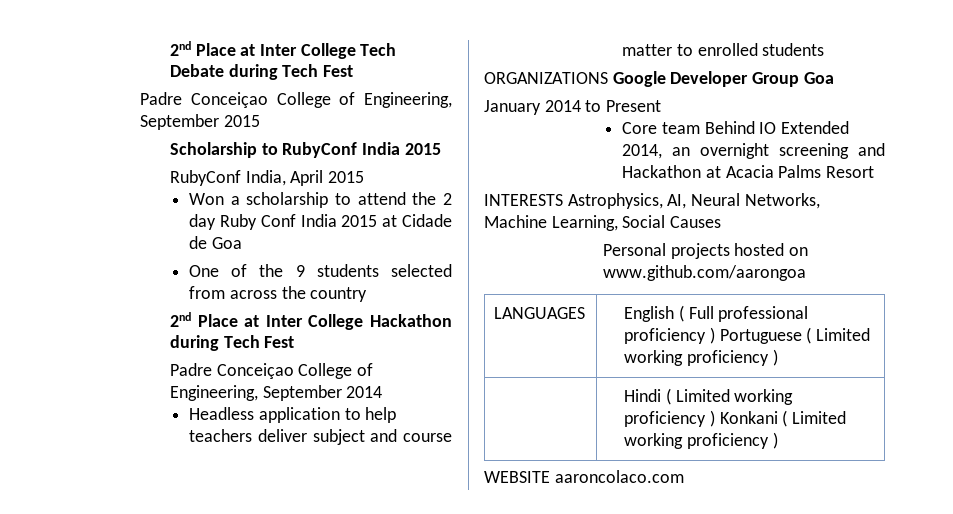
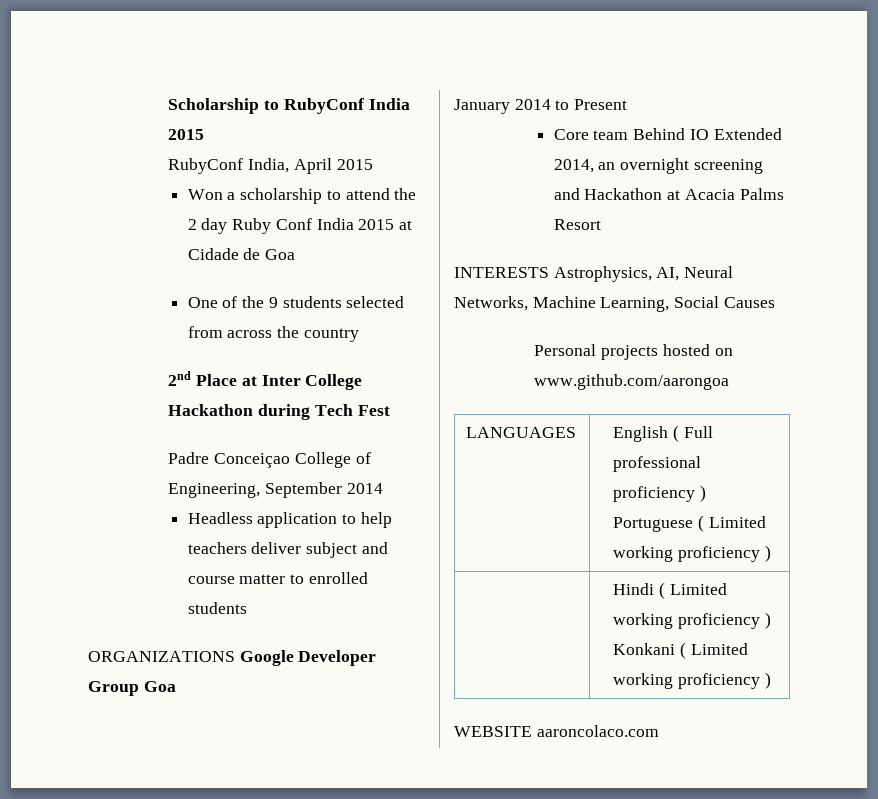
[169,41,397,59] [169,64,354,80] [140,92,453,108] [140,114,260,130] 2nd Place at Inter College Tech Debate during Tech Fest // Padre Conceiçao College of Engineering, September 2015 // -> (168, 106) none

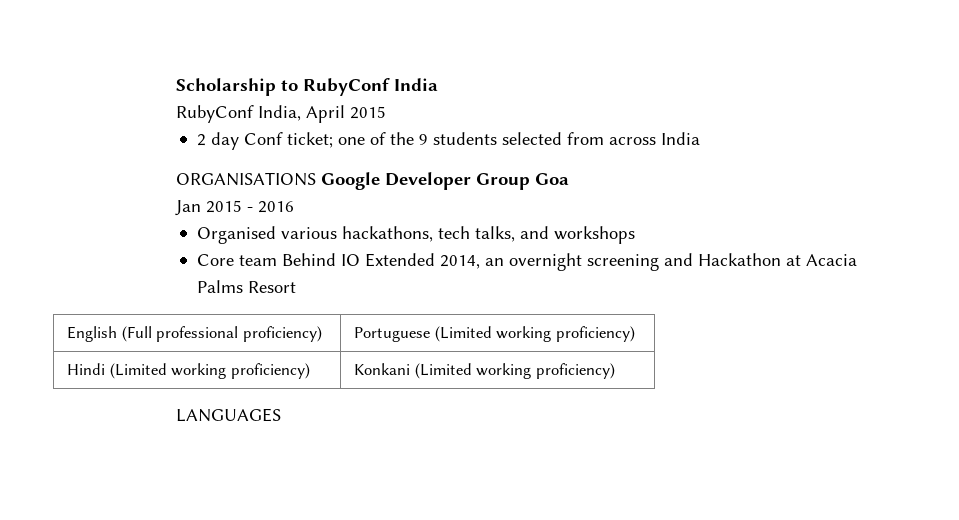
[168,129,205,140] 2015 -> (439, 84) none
[187,188,417,204] [187,218,412,234] [187,248,296,260] [187,297,218,308] Won a scholarship to attend the 2 day Ruby Conf India 2015 at Cidade de Goa // One -> [196,132,365,150] 2 day Conf ticket; one
[277,326,359,342] [168,371,363,390] [168,404,390,420] [168,452,371,468] [168,482,383,498] [187,512,392,528] [187,542,388,558] [187,572,368,584] [187,602,247,614] [88,650,377,666] [88,681,176,696] [454,99,628,114] the country // 2nd Place at Inter College Hackathon during Tech Fest // Padre Conceiçao College of Engineering, September 2014 // Headless application to help teachers deliver subject and course matter to enrolled students // ORGANIZATIONS Google Developer Group Goa // January 2014 to Present -> [660,132,700,145] [176,172,570,190] [175,200,295,216] [196,226,635,244] India // ORGANISATIONS Google Developer Group Goa // Jan 2015 - 2016 // Organised various hackathons, tech talks, and workshops
[454,266,734,282] [454,296,775,312] [534,344,733,360] [534,374,730,390] [466,427,577,438] [613,425,713,442] [613,456,702,472] [613,485,706,502] [613,515,766,532] [613,545,771,562] [613,582,727,599] [613,612,771,629] [613,642,748,659] [613,672,771,689] [454,725,659,737] // INTERESTS Astrophysics, AI, Neural Networks, Machine Learning, Social Causes // Personal projects hosted on www.github.com/aarongoa // LANGUAGES | English ( Full professional proficiency ) Portuguese ( Limited working proficiency ) // | Hindi ( Limited working proficiency ) Konkani ( Limited working proficiency ) // WEBSITE aaroncolaco.com -> [67,326,322,342] [354,326,635,342] [67,363,310,379] [354,363,615,379] [176,408,282,422] // English (Full professional proficiency) | Portuguese (Limited working proficiency) // Hindi (Limited working proficiency) | Konkani (Limited working proficiency) // LANGUAGES

